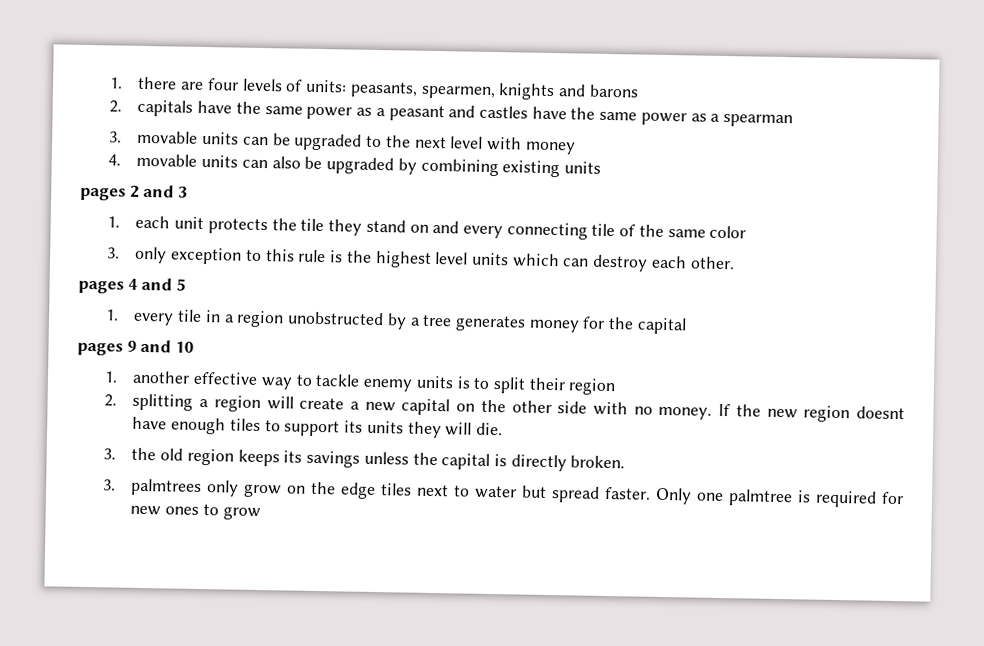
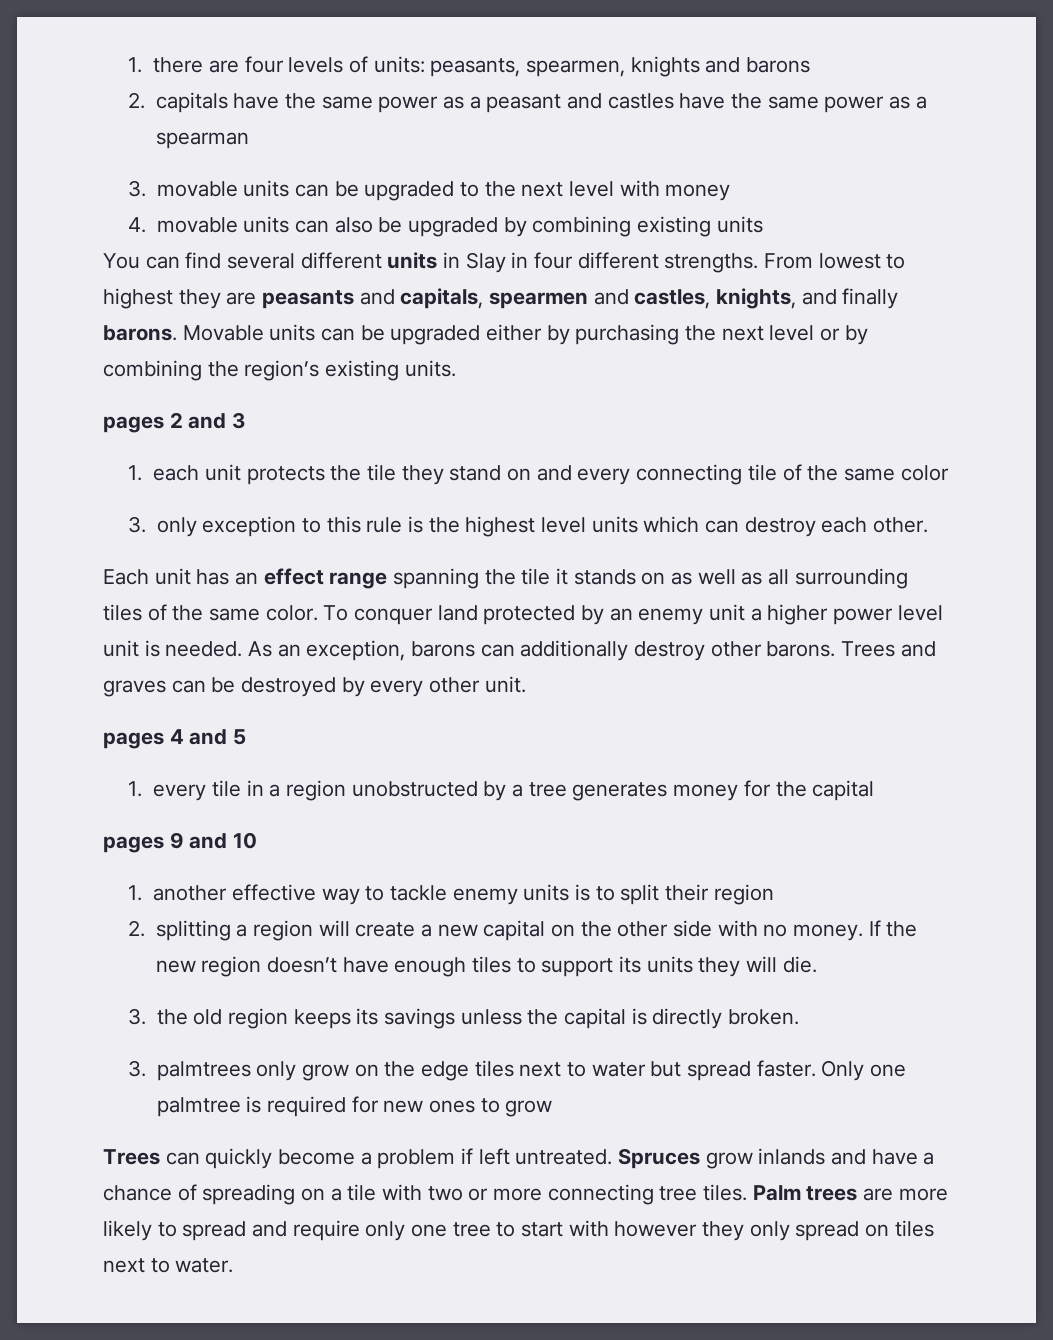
(601, 167) none -> [103,252,906,273] [103,288,899,309] [103,324,868,345] [103,360,456,381] // You can find several different units in Slay in four different strengths. From lowest to highest they are peasants and capitals, spearmen and castles, knights, and finally barons. Movable units can be upgraded either by purchasing the next level or by combining the region’s existing units.
(735, 263) none -> [103,568,908,589] [103,604,943,625] [103,640,936,661] [103,676,526,697] // Each unit has an effect range spanning the tile it stands on as well as all surrounding tiles of the same color. To conquer land protected by an enemy unit a higher power level unit is needed. As an exception, barons can additionally destroy other barons. Trees and graves can be destroyed by every other unit.
[855,406,905,420] doesnt -> [267,957,338,973] doesn’t
(261, 513) none -> [103,1148,935,1169] [103,1184,948,1205] [103,1220,934,1241] [103,1258,234,1273] // Trees can quickly become a problem if left untreated. Spruces grow inlands and have a chance of spreading on a tile with two or more connecting tree tiles. Palm trees are more likely to spread and require only one tree to start with however they only spread on tiles next to water.

